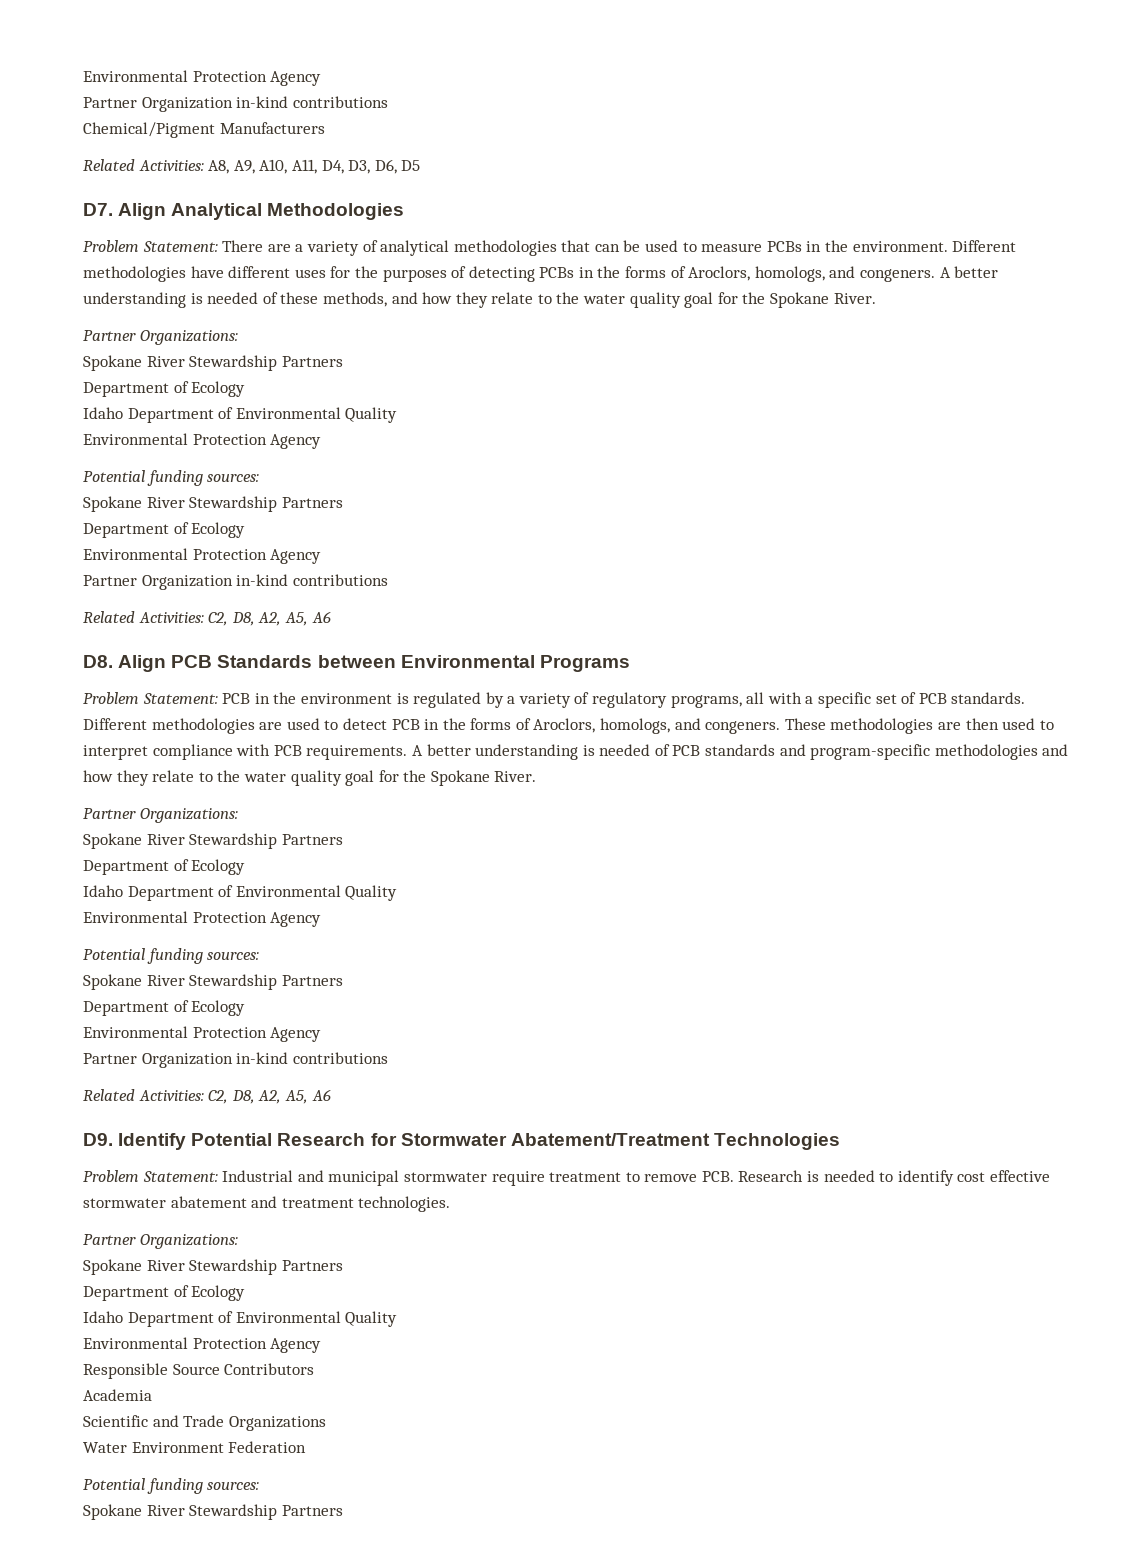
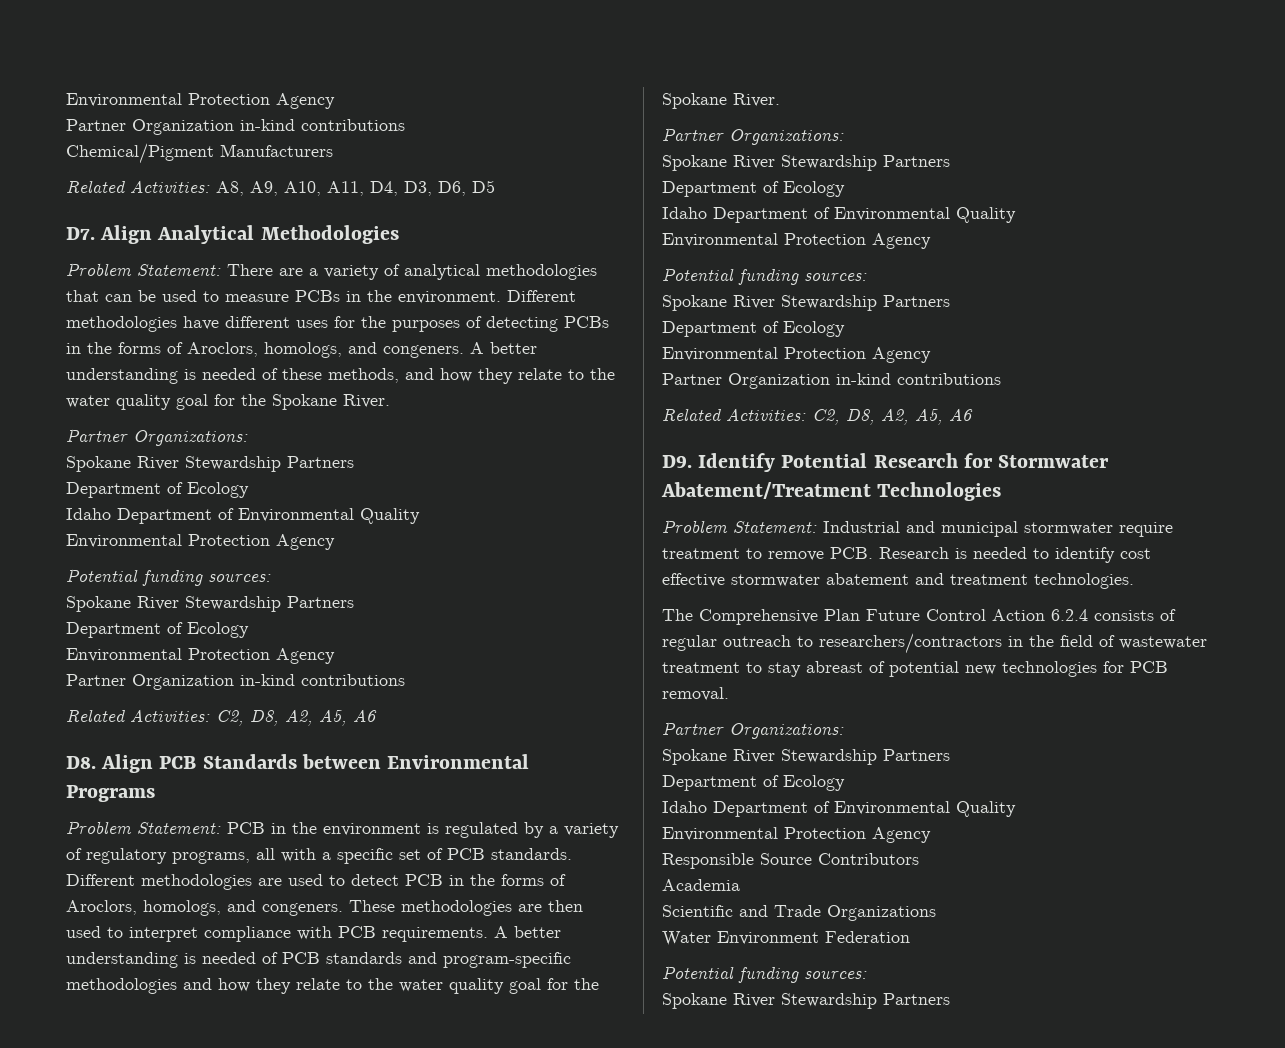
(451, 1204) none -> [662,609,1176,625] [662,633,1207,654] [662,661,1168,677] [662,687,729,701] // The Comprehensive Plan Future Control Action 6.2.4 consists of regular outreach to researchers/contractors in the field of wastewater treatment to stay abreast of potential new technologies for PCB removal.

